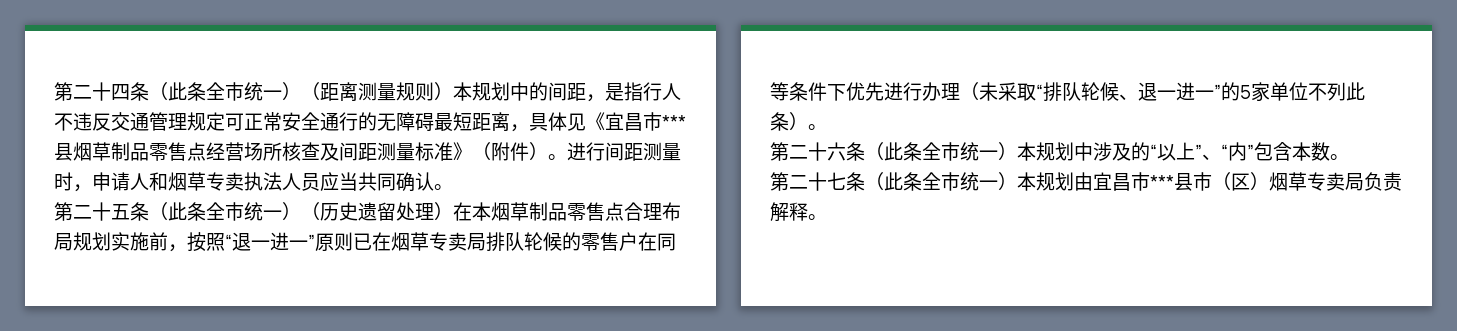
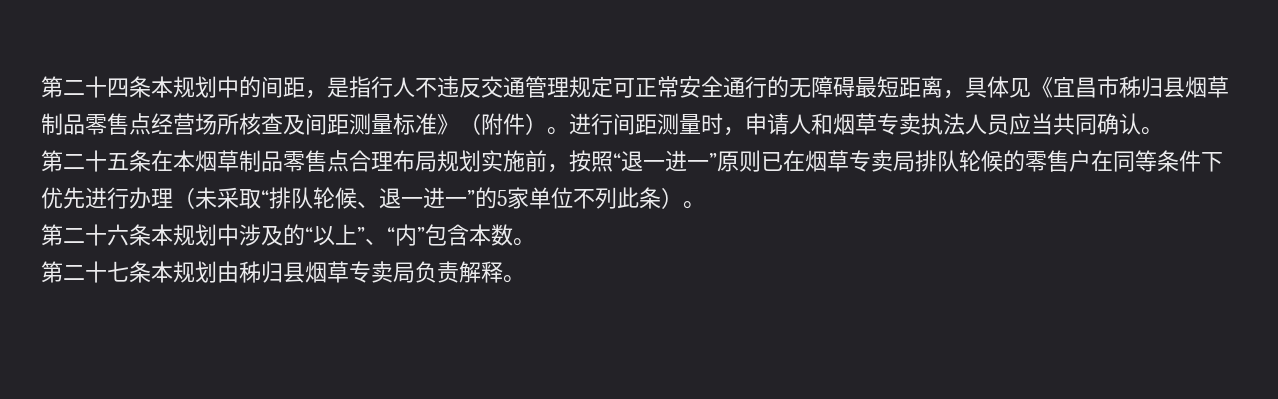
[149,82,453,101] （此条全市统一）（距离测量规则） -> (151, 87) none
[662,115,686,129] *** -> [1119,76,1163,98] 秭归
[149,202,453,221] （此条全市统一）（历史遗留处理） -> (151, 161) none
[865,142,1017,161] （此条全市统一） -> (151, 235) none
[865,172,1269,191] （此条全市统一）本规划由宜昌市***县市（区） -> [151,261,305,283] 本规划由秭归县

